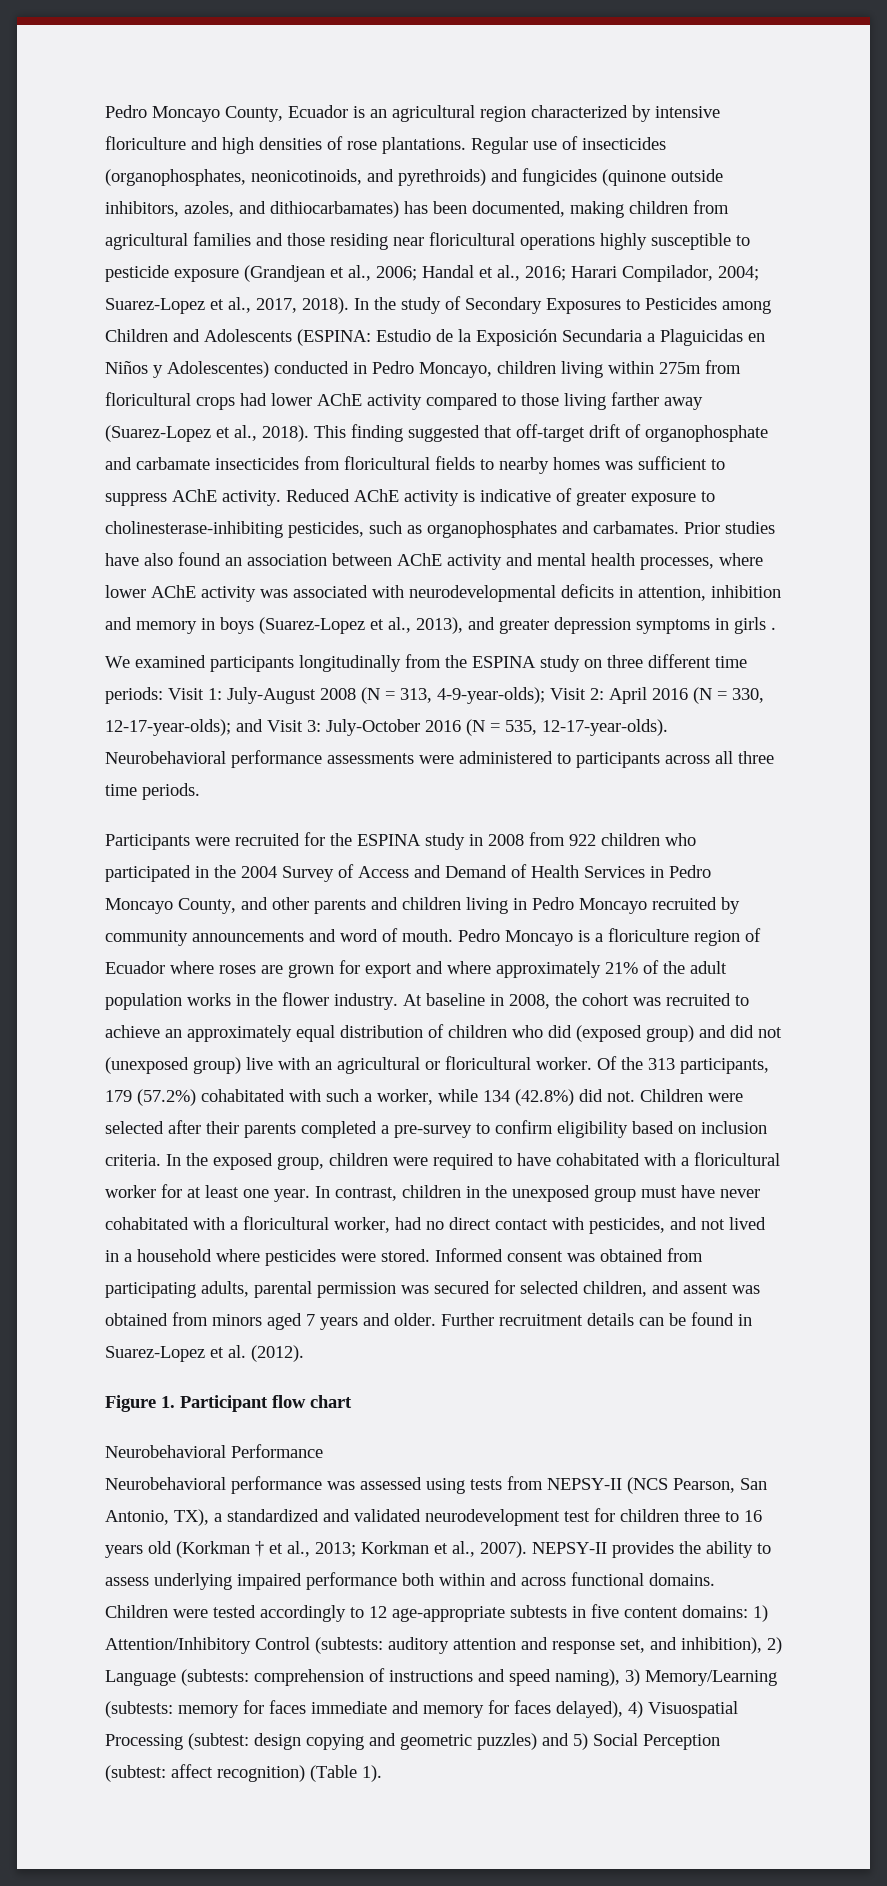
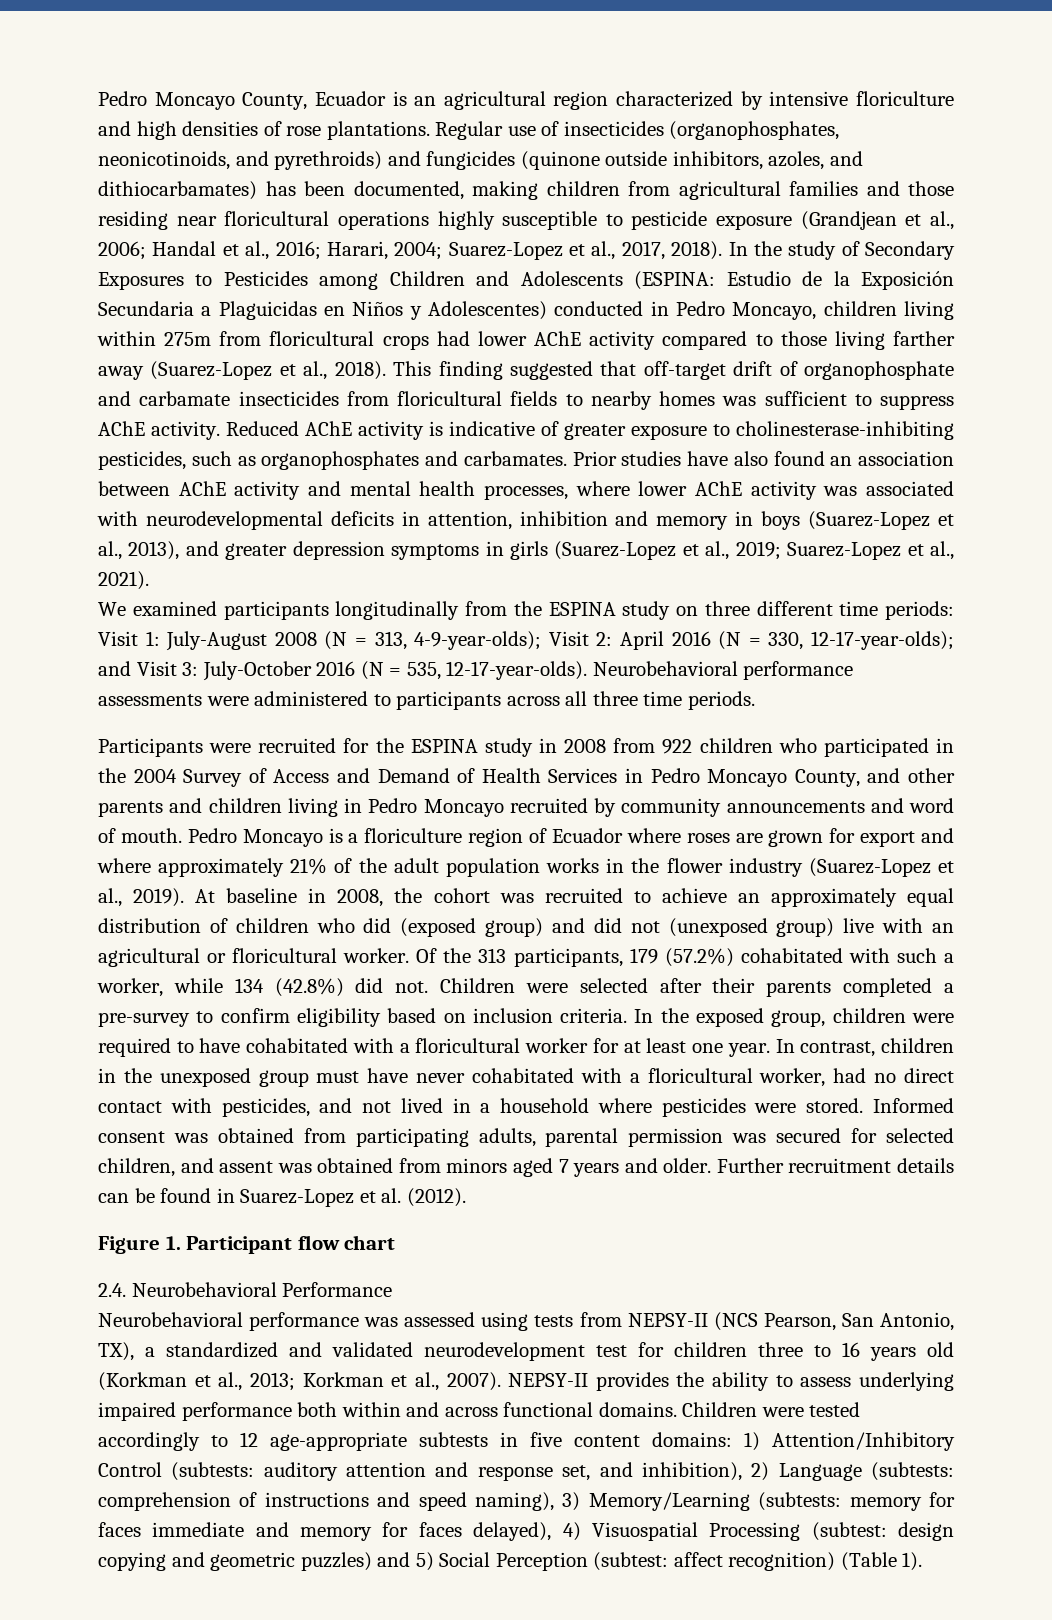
[571,265,713,282] Harari Compilador, -> [326,241,388,260] Harari,
[771,627,776,630] . -> [554,541,955,560] [98,571,149,590] (Suarez-Lopez et al., 2019; Suarez-Lopez et al., 2021).
[334,993,398,1010] industry. -> [728,858,955,877] [98,888,185,907] industry (Suarez-Lopez et al., 2019).
(352, 1401) none -> [98,1283,126,1297] 2.4.
[255,1541,264,1557] † -> (187, 1381) none

